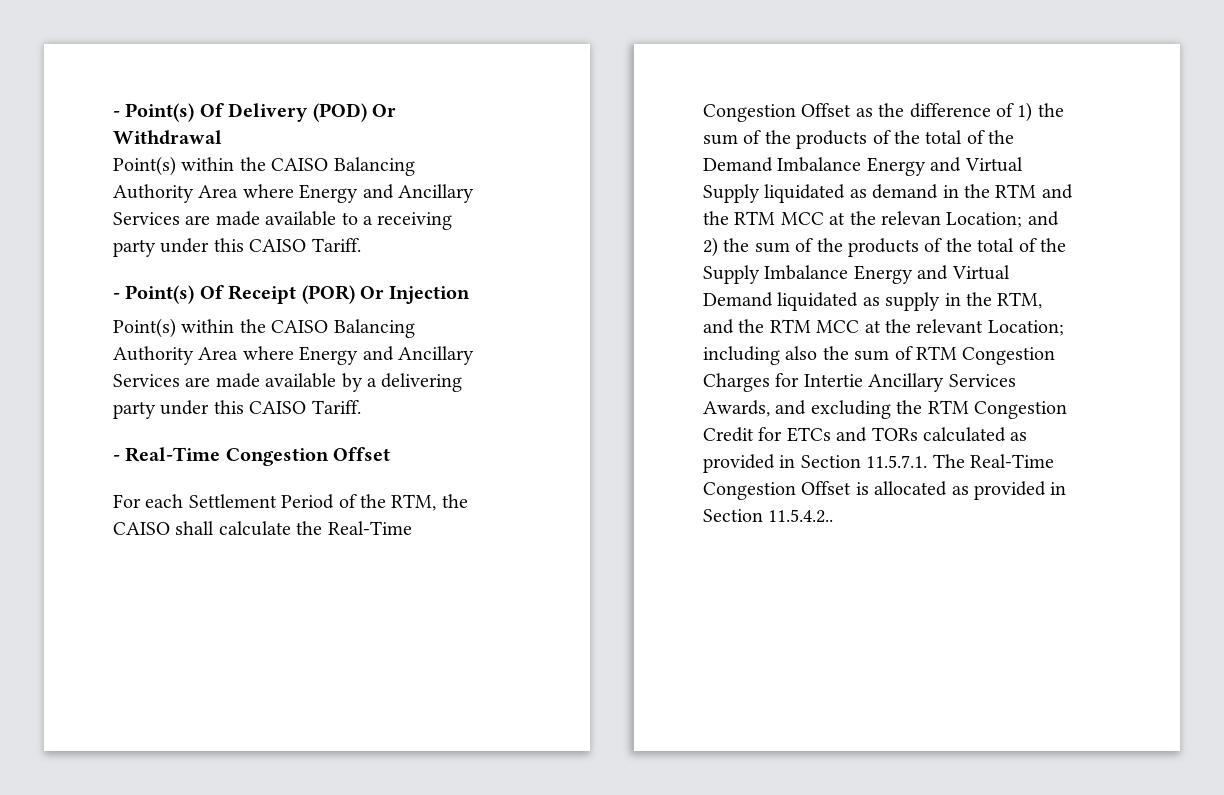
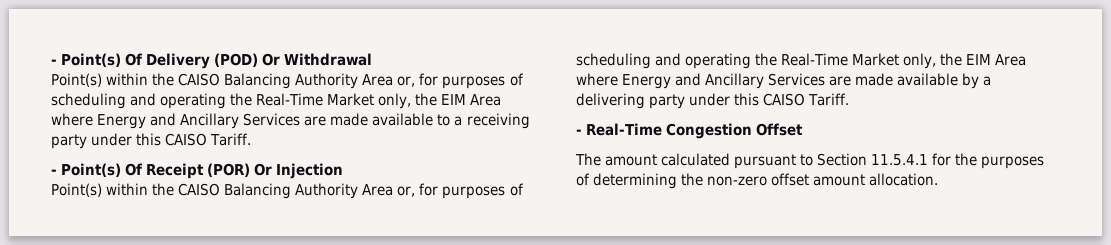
(239, 191) none -> [397,73,524,89] [51,93,502,109] or, for purposes of scheduling and operating the Real-Time Market only, the EIM Area
(239, 353) none -> [397,183,524,199] [576,53,1027,69] or, for purposes of scheduling and operating the Real-Time Market only, the EIM Area
[113,494,468,511] [113,521,412,536] [703,102,1064,122] [703,130,1015,149] [703,157,1023,176] [703,184,1073,203] [703,211,1059,228] [703,237,1066,257] [703,265,1010,284] [703,292,1043,311] [703,319,1064,336] [703,346,1056,365] [703,373,1016,392] [703,400,1067,419] [703,427,1028,442] [703,454,1054,473] [703,481,1067,500] [703,509,834,523] For each Settlement Period of the RTM, the CAISO shall calculate the Real-Time Congestion Offset as the difference of 1) the sum of the products of the total of the Demand Imbalance Energy and Virtual Supply liquidated as demand in the RTM and the RTM MCC at the relevan Location; and 2) the sum of the products of the total of the Supply Imbalance Energy and Virtual Demand liquidated as supply in the RTM, and the RTM MCC at the relevant Location; including also the sum of RTM Congestion Charges for Intertie Ancillary Services Awards, and excluding the RTM Congestion Credit for ETCs and TORs calculated as provided in Section 11.5.7.1. The Real-Time Congestion Offset is allocated as provided in Section 11.5.4.2.. -> [575,153,1045,169] [576,173,939,189] The amount calculated pursuant to Section 11.5.4.1 for the purposes of determining the non-zero offset amount allocation.

